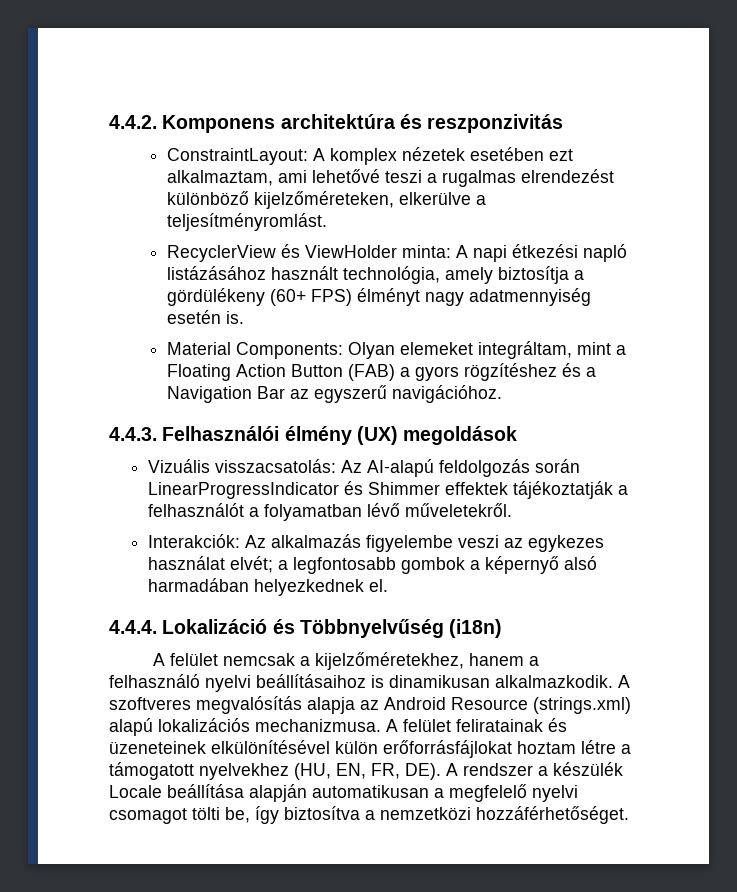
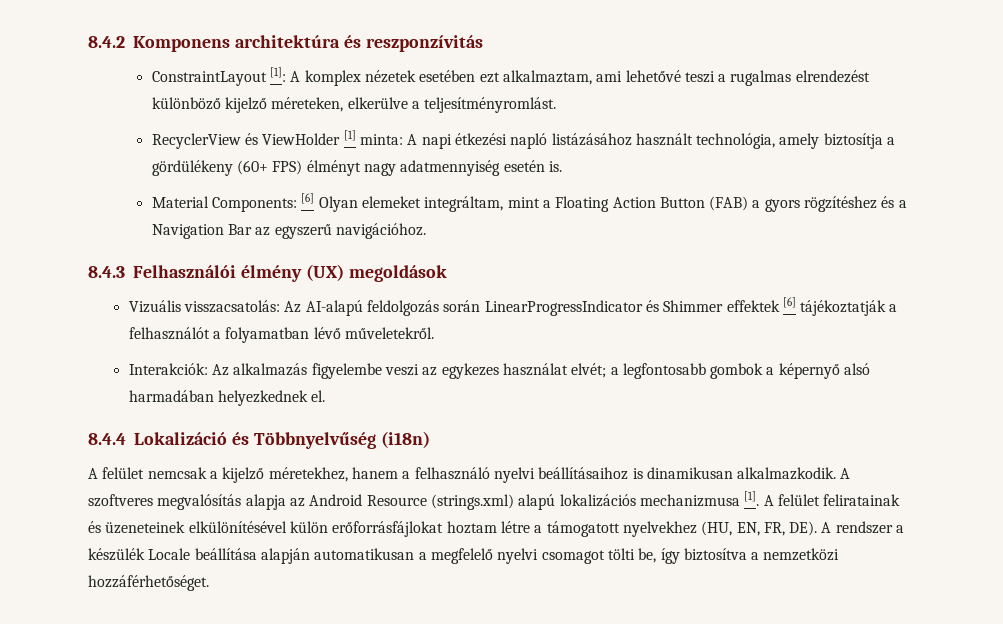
[109,115,157,129] 4.4.2. -> [88,36,125,48] 8.4.2
[427,114,564,133] [166,148,308,165] reszponzivitás // ConstraintLayout: -> [365,35,483,52] [151,67,286,86] reszponzívitás // ConstraintLayout [1]:
[253,191,394,209] kijelzőméreteken, -> [224,97,344,113] kijelző méreteken,
(397, 251) none -> [343,130,356,141] [1]
(343, 350) none -> [301,193,315,204] [6]
[109,427,157,441] 4.4.3. -> [88,266,125,278] 8.4.3
(508, 488) none -> [782,297,796,308] [6]
[109,620,157,634] 4.4.4. -> [88,433,126,445] 8.4.4
[315,652,465,670] kijelzőméretekhez, -> [222,467,348,483] kijelző méretekhez,
[255,719,381,732] mechanizmusa. -> [639,491,760,507] mechanizmusa [1].

